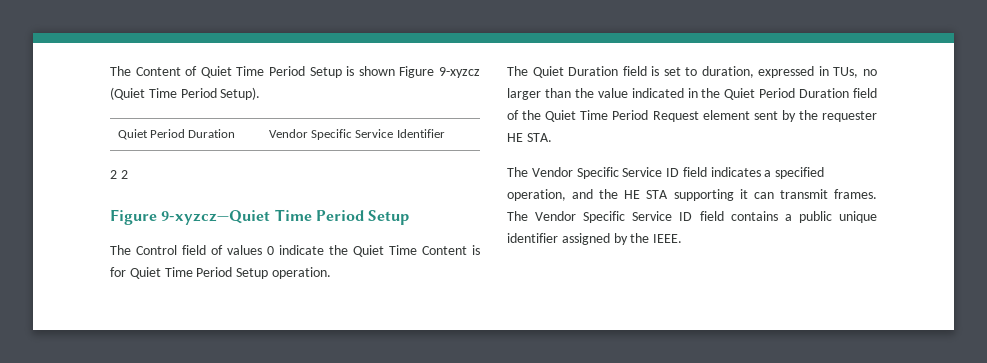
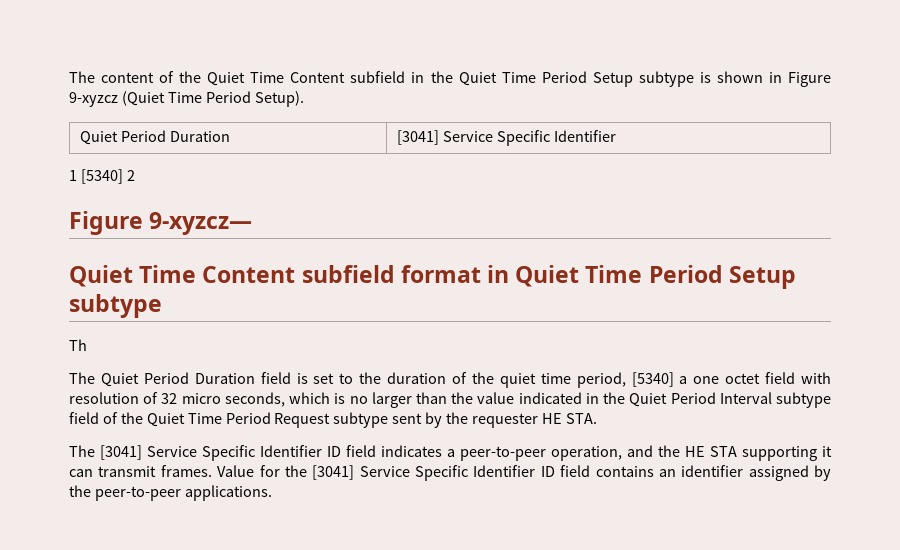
[110,66,342,78] The Content of Quiet Time Period Setup -> [69,71,694,87] The content of the Quiet Time Content subfield in the Quiet Time Period Setup subtype
(395, 71) none -> [768,72,782,83] in
[268,129,394,140] Vendor Specific Service -> [397,130,551,146] [3041] Service Specific
[110,170,117,179] 2 -> [69,169,123,184] 1 [5340]
[161,209,410,225] [110,245,480,257] [110,267,331,279] 9-xyzcz—Quiet Time Period Setup // The Control field of values 0 indicate the Quiet Time Content is for Quiet Time Period Setup operation. -> [149,212,253,235] [69,265,796,289] [69,294,162,318] [69,339,87,351] 9-xyzcz— // Quiet Time Content subfield format in Quiet Time Period Setup subtype // Th
(564, 72) none -> [143,372,189,384] Period
[701,66,859,78] duration, expressed in TUs, -> [359,372,831,388] [69,392,346,407] the duration of the quiet time period, [5340] a one octet field with resolution of 32 micro seconds, which is
[799,88,850,98] Duration -> [719,392,831,408] Interval subtype
[702,110,750,120] element -> [333,412,389,428] subtype
[531,167,663,179] Vendor Specific Service -> [100,445,322,461] [3041] Service Specific Identifier
[775,167,825,179] specified -> [460,446,546,461] peer-to-peer
[507,211,877,223] The Vendor Specific Service ID field contains a public unique -> [217,465,676,481] Value for the [3041] Service Specific Identifier ID field contains an
[653,234,683,243] IEEE. -> [94,485,272,501] peer-to-peer applications.

